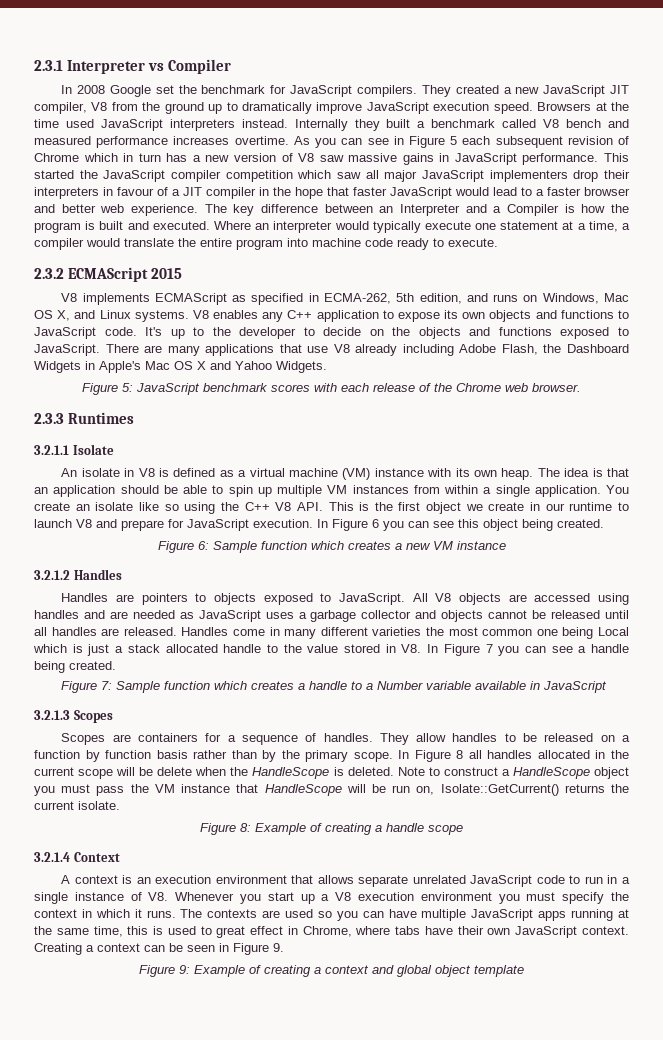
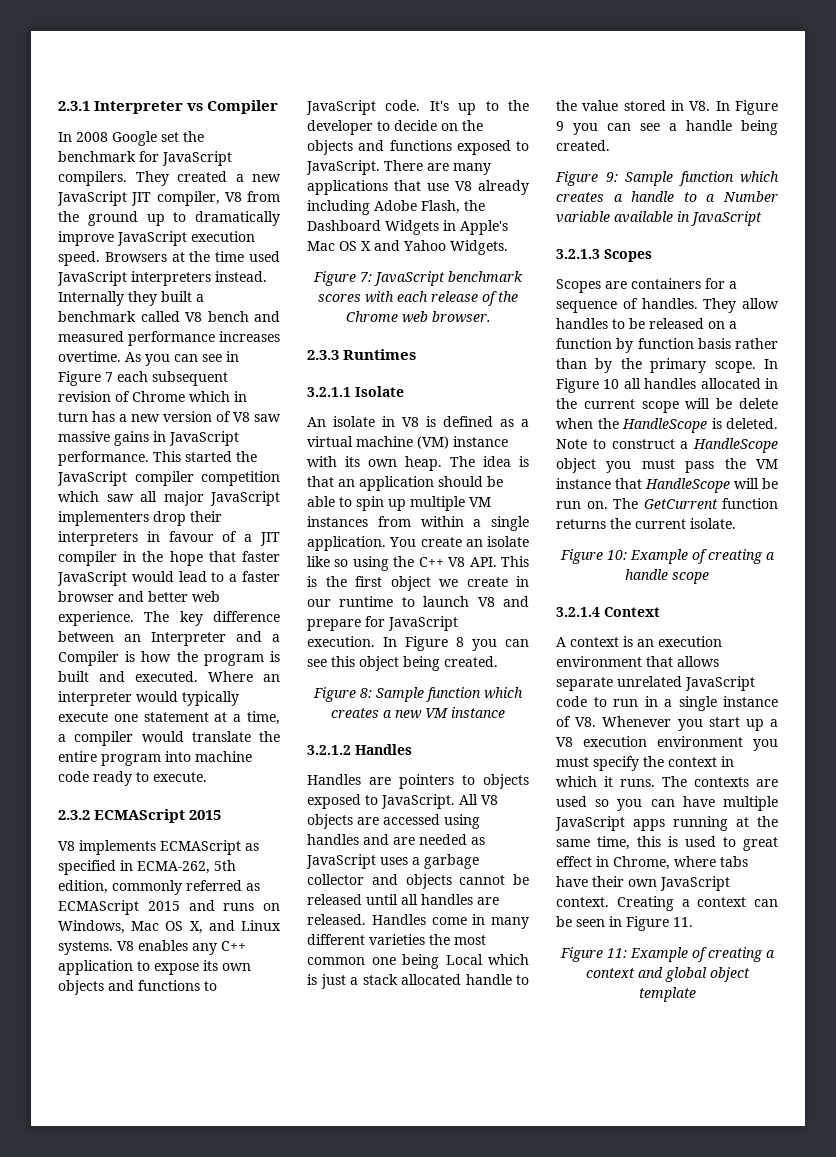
[450,136,458,145] 5 -> [105,372,113,382] 7
(462, 298) none -> [112,880,260,895] [58,900,180,915] commonly referred as ECMAScript 2015
[122,383,133,392] 5: -> [360,272,372,282] 7:
[372,519,379,528] 6 -> [456,637,464,647] 8
[197,541,209,550] 6: -> [360,688,372,698] 8:
[485,644,493,653] 7 -> [556,121,564,131] 9
[101,681,113,690] 7: -> [605,172,618,182] 9:
[456,750,464,759] 8 -> [603,379,620,389] 10
[416,784,559,796] on, Isolate::GetCurrent() -> [586,498,778,509] on. The GetCurrent function
[240,823,251,832] 8: -> [606,550,627,560] 10:
[273,943,284,952] [139,965,190,977] 9. // Figure 9: -> [673,917,693,927] [559,947,627,962] 11. // Figure 11:

